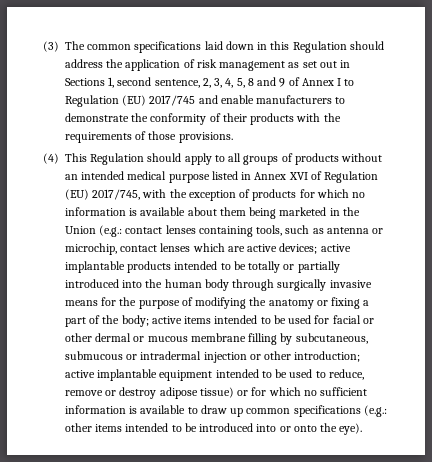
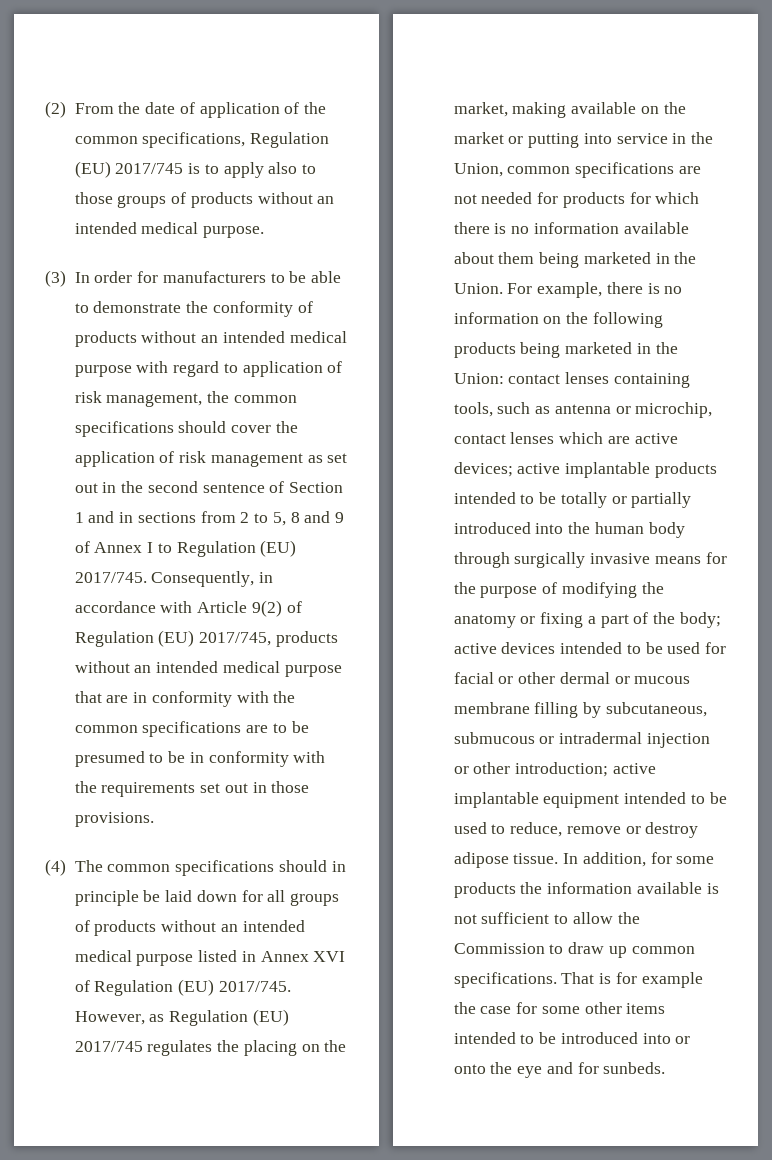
[43,41,384,53] [65,59,103,68] (3) The common specifications laid down in this Regulation should address -> [45,101,327,118] [74,132,330,148] [74,161,317,178] [74,192,335,208] [74,222,265,238] [45,270,342,287] [74,301,313,317] [74,331,347,347] [74,361,343,377] [74,391,297,407] [74,421,272,437] (2) From the date of application of the common specifications, Regulation (EU) 2017/745 is to apply also to those groups of products without an intended medical purpose. // (3) In order for manufacturers to be able to demonstrate the conformity of products without an intended medical purpose with regard to application of risk management, the common specifications should cover
[65,77,234,88] Sections 1, second sentence, 2, 3, 4, -> [121,481,344,493] [74,511,269,523] the second sentence of Section 1 and in sections from 2 to
[149,95,346,106] [65,113,341,125] [65,131,233,143] [43,153,225,165] 2017/745 and enable manufacturers to demonstrate the conformity of their products with the requirements of those provisions. // (4) This Regulation should apply to -> [74,571,274,587] [74,600,302,617] [74,630,338,647] [74,661,342,677] [74,691,296,707] [74,721,309,737] [74,751,326,767] [74,781,310,797] [74,812,154,827] [45,859,346,876] [74,890,263,906] 2017/745. Consequently, in accordance with Article 9(2) of Regulation (EU) 2017/745, products without an intended medical purpose that are in conformity with the common specifications are to be presumed to be in conformity with the requirements set out in those provisions. // (4) The common specifications should in principle be laid down for
[92,189,251,201] 2017/745, with the exception of -> [218,981,291,992] [74,1009,289,1026] [74,1040,347,1056] [453,102,686,118] [453,132,714,148] [453,162,701,178] [453,192,559,204] 2017/745. However, as Regulation (EU) 2017/745 regulates the placing on the market, making available on the market or putting into service in the Union, common specifications are not needed for
[352,192,366,198] [65,207,138,216] no information is -> [453,222,619,234] there is no information
[65,225,123,237] Union (e.g.: -> [453,282,683,298] [453,312,663,328] [453,342,678,358] [453,373,504,384] Union. For example, there is no information on the following products being marketed in the Union:
[184,316,212,324] items -> [501,642,556,654] devices
[199,387,368,398] [65,405,387,417] tissue) or for which no sufficient information is available to draw up common specifications (e.g.: -> [513,852,715,867] [453,882,719,898] [453,912,640,924] [453,942,695,958] [453,972,703,988] [453,1002,580,1014] tissue. In addition, for some products the information available is not sufficient to allow the Commission to draw up common specifications. That is for example the case for some
[339,423,363,435] eye). -> [517,1062,666,1078] eye and for sunbeds.

